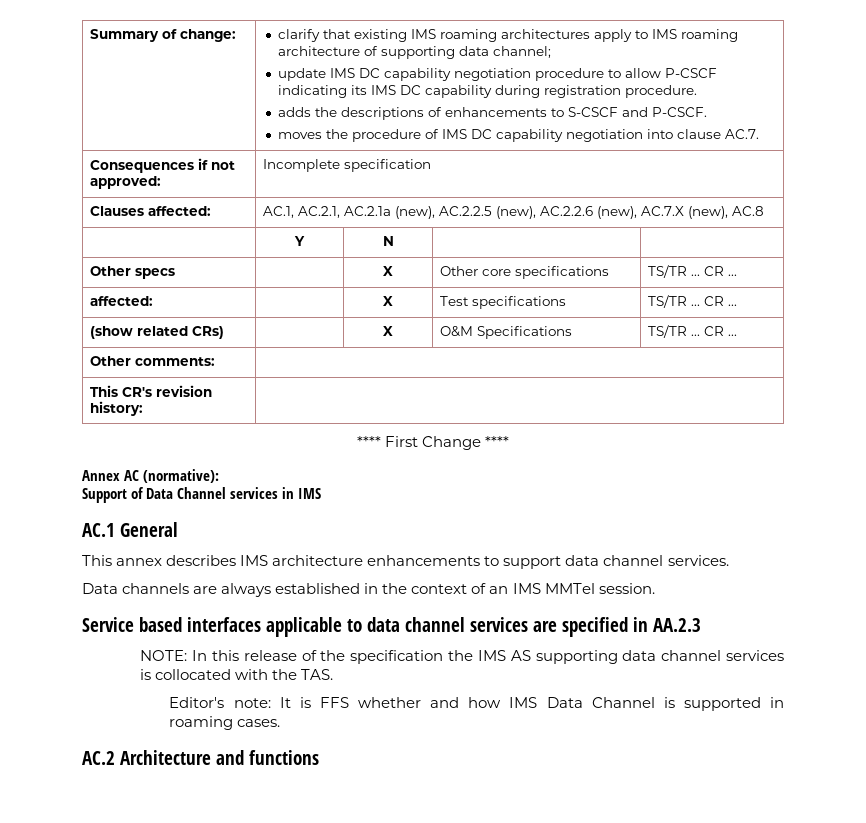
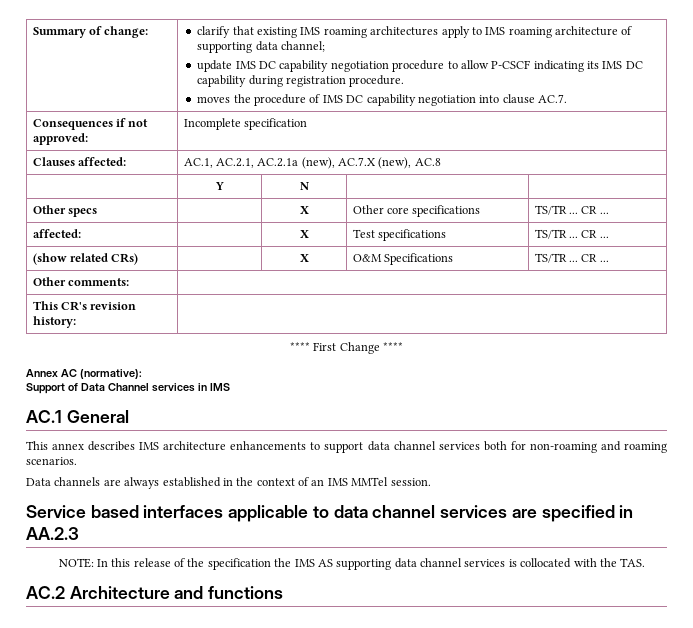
[277,107,707,120] // adds the descriptions of enhancements to S-CSCF and P-CSCF. -> (405, 81) none
[439,206,638,219] AC.2.2.5 (new), AC.2.2.6 (new), -> (335, 163) none
[667,555,729,566] services. -> [438,441,667,453] [26,457,77,465] services both for non-roaming and roaming scenarios.
[169,697,785,711] [169,716,281,730] // Editor's note: It is FFS whether and how IMS Data Channel is supported in roaming cases. -> (646, 562) none

